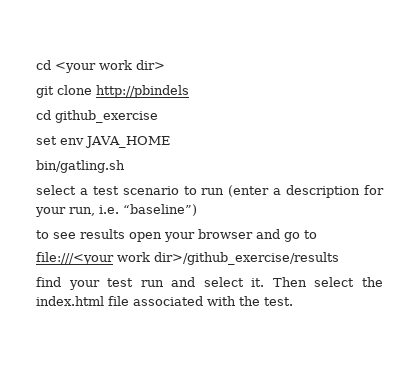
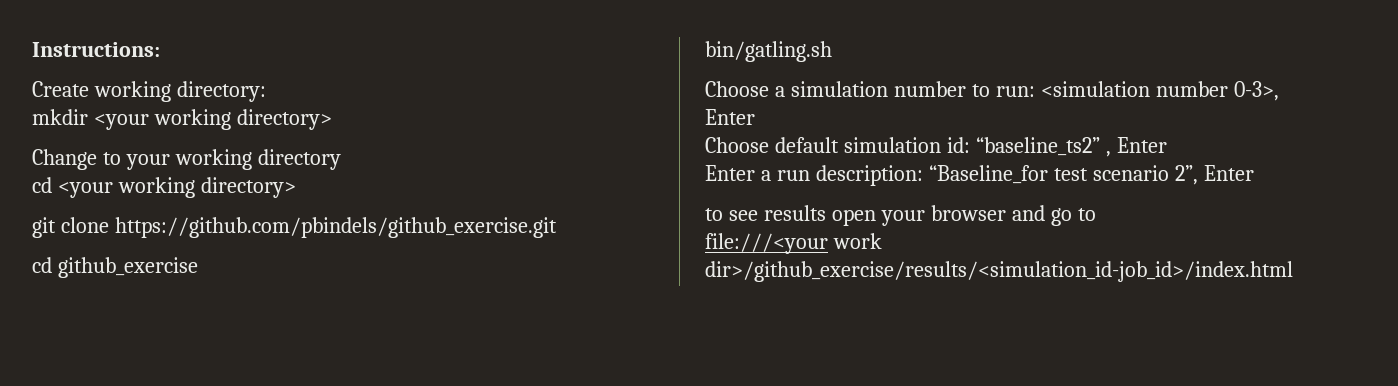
[36,60,165,73] cd <your work dir> -> [32,42,160,57] [32,81,266,102] [32,109,332,130] [32,149,341,170] [32,177,296,198] Instructions: // Create working directory: // mkdir <your working directory> // Change to your working directory // cd <your working directory>
[96,85,189,98] http://pbindels -> [114,217,557,238] https://github.com/pbindels/github_exercise.git
[36,136,170,148] [36,160,125,173] [36,185,384,198] [35,204,197,217] set env JAVA_HOME // bin/gatling.sh // select a test scenario to run (enter a description for your run, i.e. “baseline”) -> [705,41,832,62] [705,81,1279,101] [705,109,755,125] [705,137,1167,157] [705,165,1254,186] bin/gatling.sh // Choose a simulation number to run: <simulation number 0-3>, Enter // Choose default simulation id: “baseline_ts2” , Enter // Enter a run description: “Baseline_for test scenario 2”, Enter
[154,252,339,265] [36,277,383,290] [36,296,293,306] dir>/github_exercise/results // find your test run and select it. Then select the index.html file associated with the test. -> [705,261,1293,282] dir>/github_exercise/results/<simulation_id-job_id>/index.html

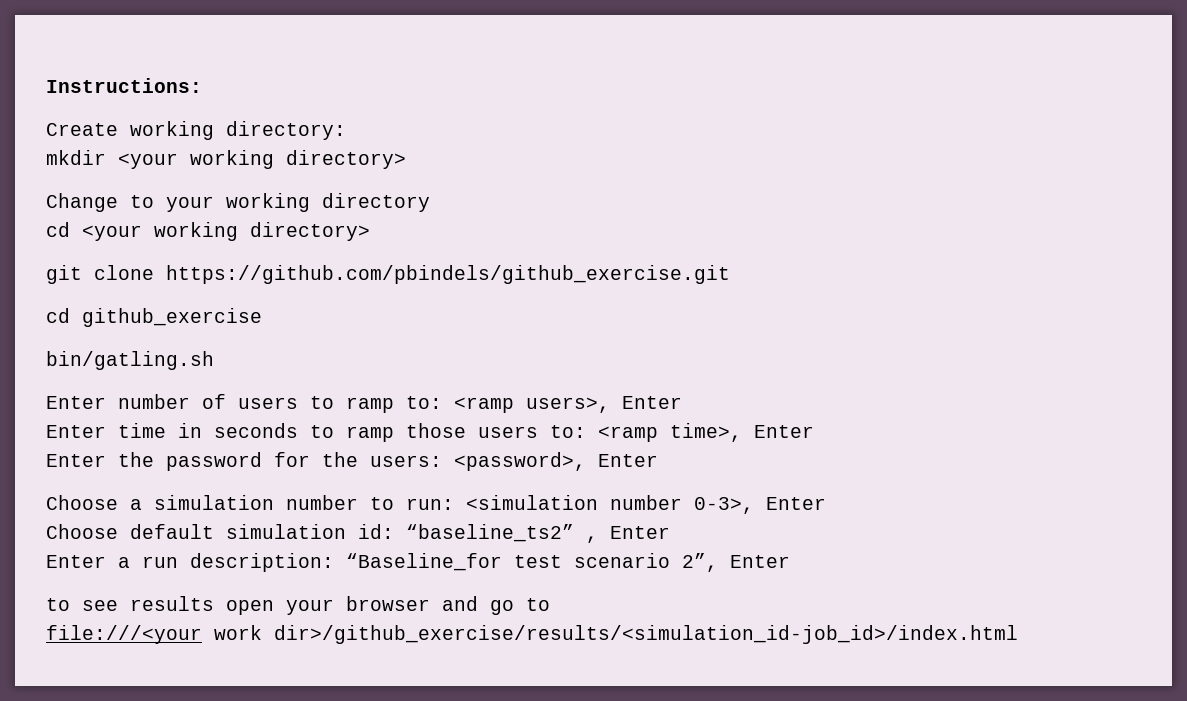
(832, 51) none -> [46,394,682,413] [46,423,814,442] [46,452,658,471] // Enter number of users to ramp to: <ramp users>, Enter // Enter time in seconds to ramp those users to: <ramp time>, Enter // Enter the password for the users: <password>, Enter

